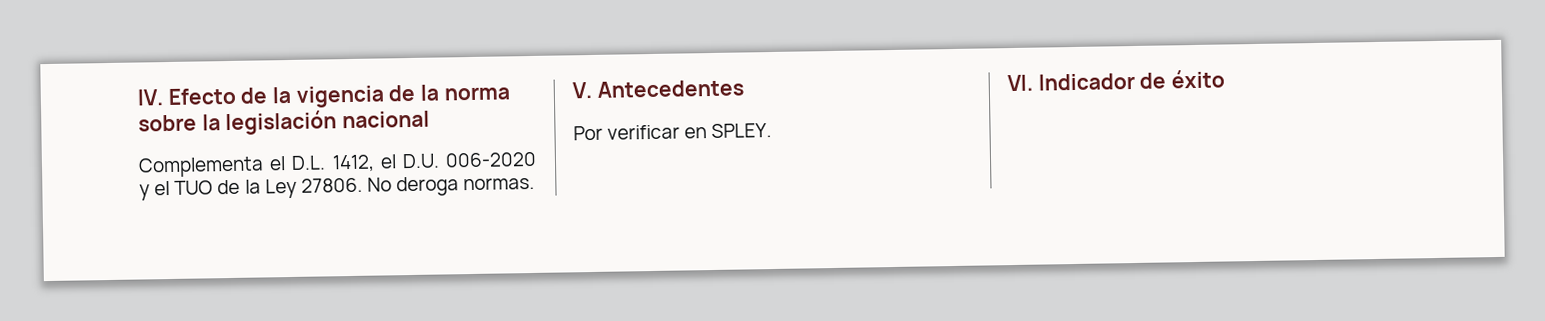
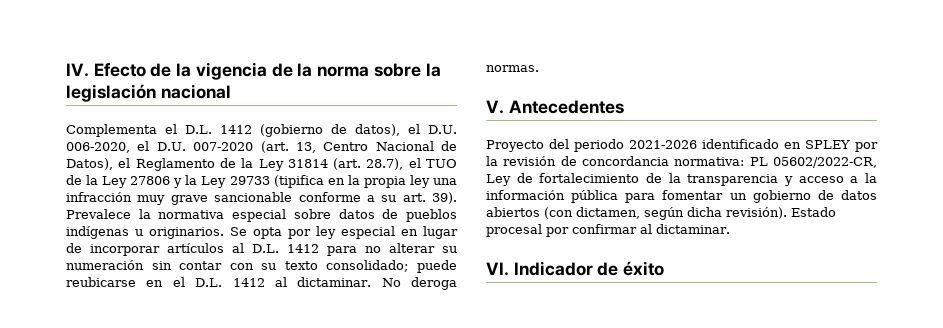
[331,151,537,173] [139,184,150,201] 1412, el D.U. 006-2020 y -> [220,124,458,137] [66,141,457,153] [66,158,404,171] 1412 (gobierno de datos), el D.U. 006-2020, el D.U. 007-2020 (art. 13, Centro Nacional de Datos), el Reglamento de la Ley 31814 (art. 28.7),
[300,177,363,193] 27806. -> [130,175,458,188] [66,192,457,205] [66,209,458,222] [66,226,458,239] [66,243,457,256] [66,260,457,273] [66,277,372,287] 27806 y la Ley 29733 (tipifica en la propia ley una infracción muy grave sancionable conforme a su art. 39). Prevalece la normativa especial sobre datos de pueblos indígenas u originarios. Se opta por ley especial en lugar de incorporar artículos al D.L. 1412 para no alterar su numeración sin contar con su texto consolidado; puede reubicarse en el D.L. 1412 al dictaminar.
[573,122,773,141] Por verificar en SPLEY. -> [486,139,878,152] [486,156,877,168] [486,173,877,186] [486,190,877,203] [486,207,836,220] [486,224,730,237] Proyecto del periodo 2021-2026 identificado en SPLEY por la revisión de concordancia normativa: PL 05602/2022-CR, Ley de fortalecimiento de la transparencia y acceso a la información pública para fomentar un gobierno de datos abiertos (con dictamen, según dicha revisión). Estado procesal por confirmar al dictaminar.

